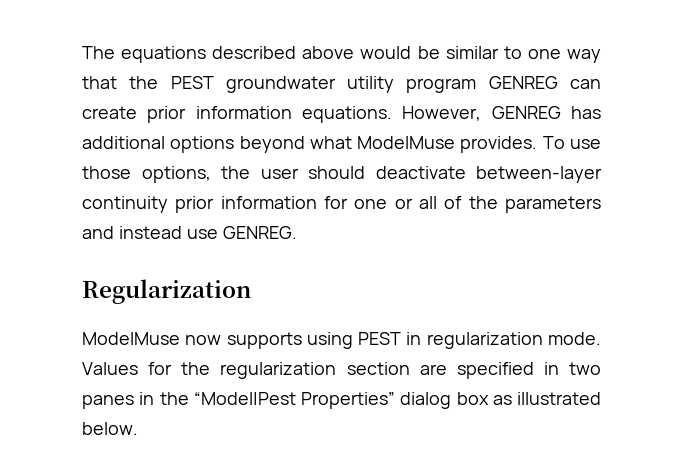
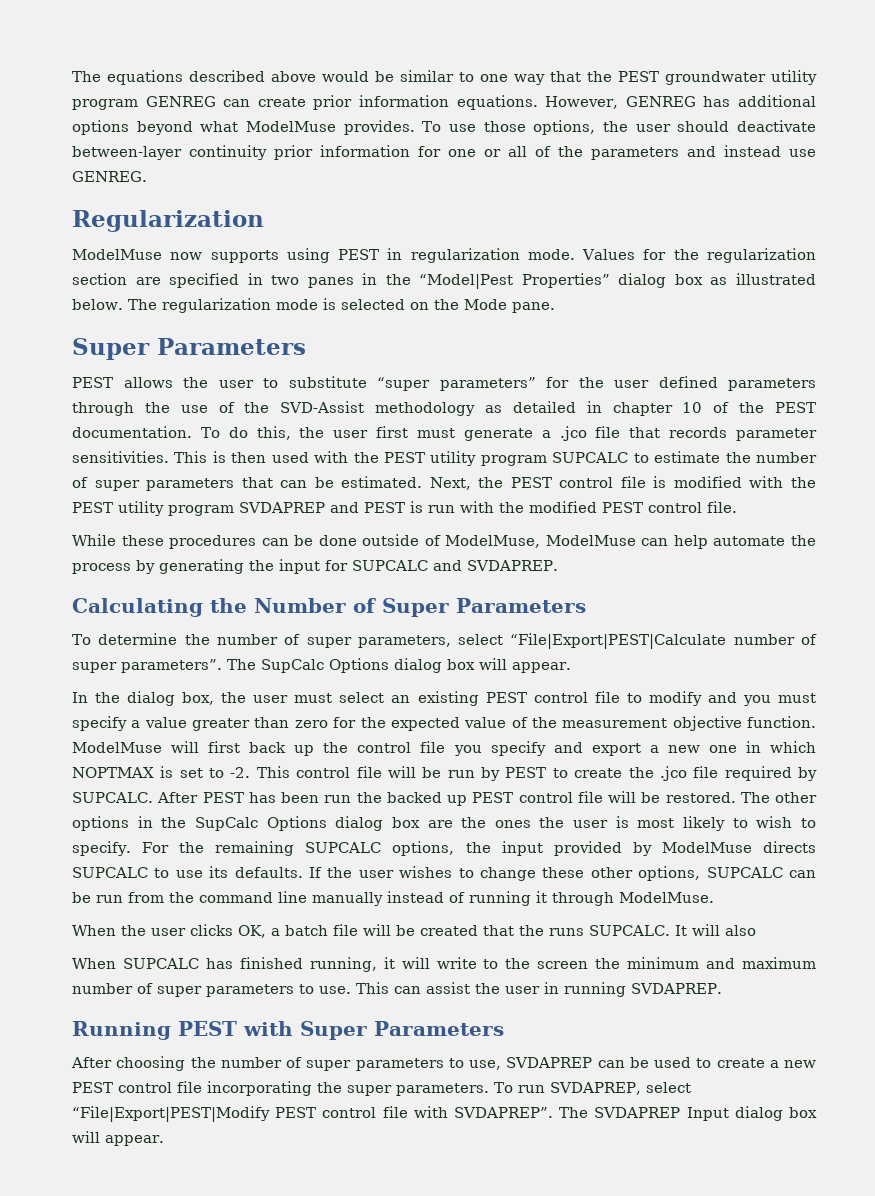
(138, 428) none -> [127,298,555,313] [72,338,306,360] [72,376,816,391] [72,401,817,416] [72,426,818,441] [72,451,818,466] [72,476,816,491] [72,501,737,516] [72,534,817,549] [72,559,558,574] [72,598,586,617] [72,633,817,649] [72,658,571,673] [72,691,816,706] [72,716,816,731] [72,741,816,756] [72,766,817,781] [72,791,817,806] [72,816,816,831] [72,841,816,856] [72,866,816,881] [72,891,714,906] [72,924,756,938] [72,957,817,972] [72,982,722,997] [72,1021,504,1040] [71,1056,816,1071] [72,1081,691,1096] [72,1106,818,1122] [72,1131,164,1146] The regularization mode is selected on the Mode pane. // Super Parameters // PEST allows the user to substitute “super parameters” for the user defined parameters through the use of the SVD-Assist methodology as detailed in chapter 10 of the PEST documentation. To do this, the user first must generate a .jco file that records parameter sensitivities. This is then used with the PEST utility program SUPCALC to estimate the number of super parameters that can be estimated. Next, the PEST control file is modified with the PEST utility program SVDAPREP and PEST is run with the modified PEST control file. // While these procedures can be done outside of ModelMuse, ModelMuse can help automate the process by generating the input for SUPCALC and SVDAPREP. // Calculating the Number of Super Parameters // To determine the number of super parameters, select “File|Export|PEST|Calculate number of super parameters”. The SupCalc Options dialog box will appear. // In the dialog box, the user must select an existing PEST control file to modify and you must specify a value greater than zero for the expected value of the measurement objective function. ModelMuse will first back up the control file you specify and export a new one in which NOPTMAX is set to -2. This control file will be run by PEST to create the .jco file required by SUPCALC. After PEST has been run the backed up PEST control file will be restored. The other options in the SupCalc Options dialog box are the ones the user is most likely to wish to specify. For the remaining SUPCALC options, the input provided by ModelMuse directs SUPCALC to use its defaults. If the user wishes to change these other options, SUPCALC can be run from the command line manually instead of running it through ModelMuse. // When the user clicks OK, a batch file will be created that the runs SUPCALC. It will also // When SUPCALC has finished running, it will write to the screen the minimum and maximum number of super parameters to use. This can assist the user in running SVDAPREP. // Running PEST with Super Parameters // After choosing the number of super parameters to use, SVDAPREP can be used to create a new PEST control file incorporating the super parameters. To run SVDAPREP, select “File|Export|PEST|Modify PEST control file with SVDAPREP”. The SVDAPREP Input dialog box will appear.

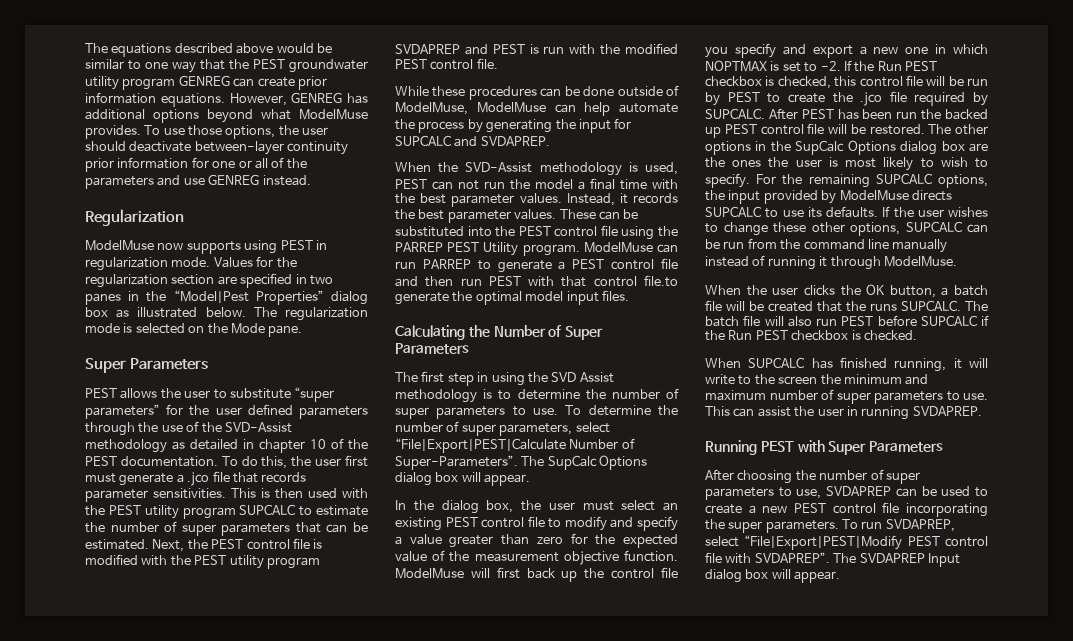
[724,145,816,157] [72,171,147,182] instead use GENREG. -> [183,174,311,186] use GENREG instead.
(558, 565) none -> [395,162,678,176] [395,178,678,190] [395,193,678,207] [395,209,639,223] [395,225,678,240] [395,242,678,256] [395,258,678,273] [395,275,678,287] [395,290,629,305] // When the SVD-Assist methodology is used, PEST can not run the model a final time with the best parameter values. Instead, it records the best parameter values. These can be substituted into the PEST control file using the PARREP PEST Utility program. ModelMuse can run PARREP to generate a PEST control file and then run PEST with that control file.to generate the optimal model input files.
(586, 605) none -> [395,371,614,386] [395,388,679,403] [395,406,559,419] The first step in using the SVD Assist methodology is to determine the number of super parameters to use.
[733,634,817,645] [72,659,222,673] number of super parameters”. -> [569,438,635,449] [395,455,518,470] Number of Super-Parameters”.
[742,693,816,706] you must -> (634, 522) none
[256,766,290,778] This -> [843,60,937,72] [705,76,857,89] If the Run PEST checkbox is checked, this
[238,925,266,938] OK, -> [840,284,936,298] the OK button,
[675,925,687,936] It -> [965,301,988,311] [705,315,761,327] The batch file
(756, 930) none -> [816,315,989,326] [705,330,917,341] run PEST before SUPCALC if the Run PEST checkbox is checked.

